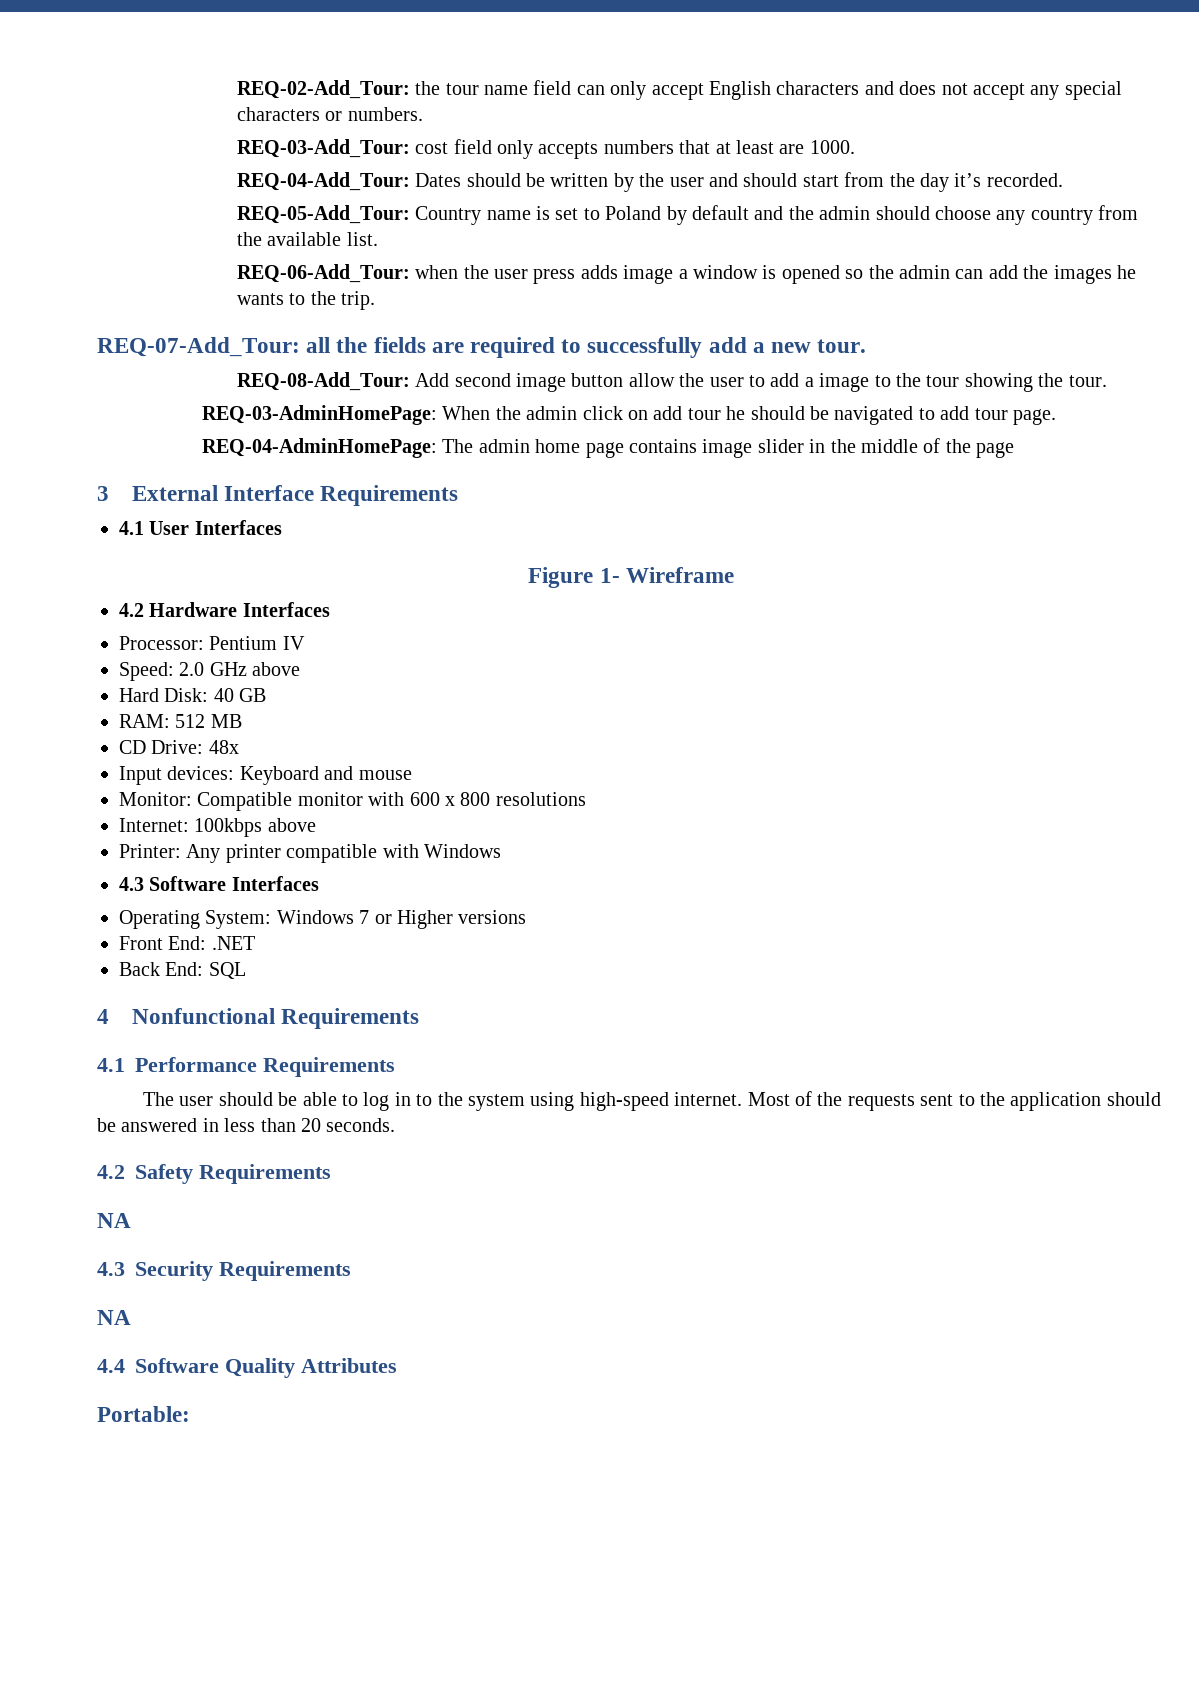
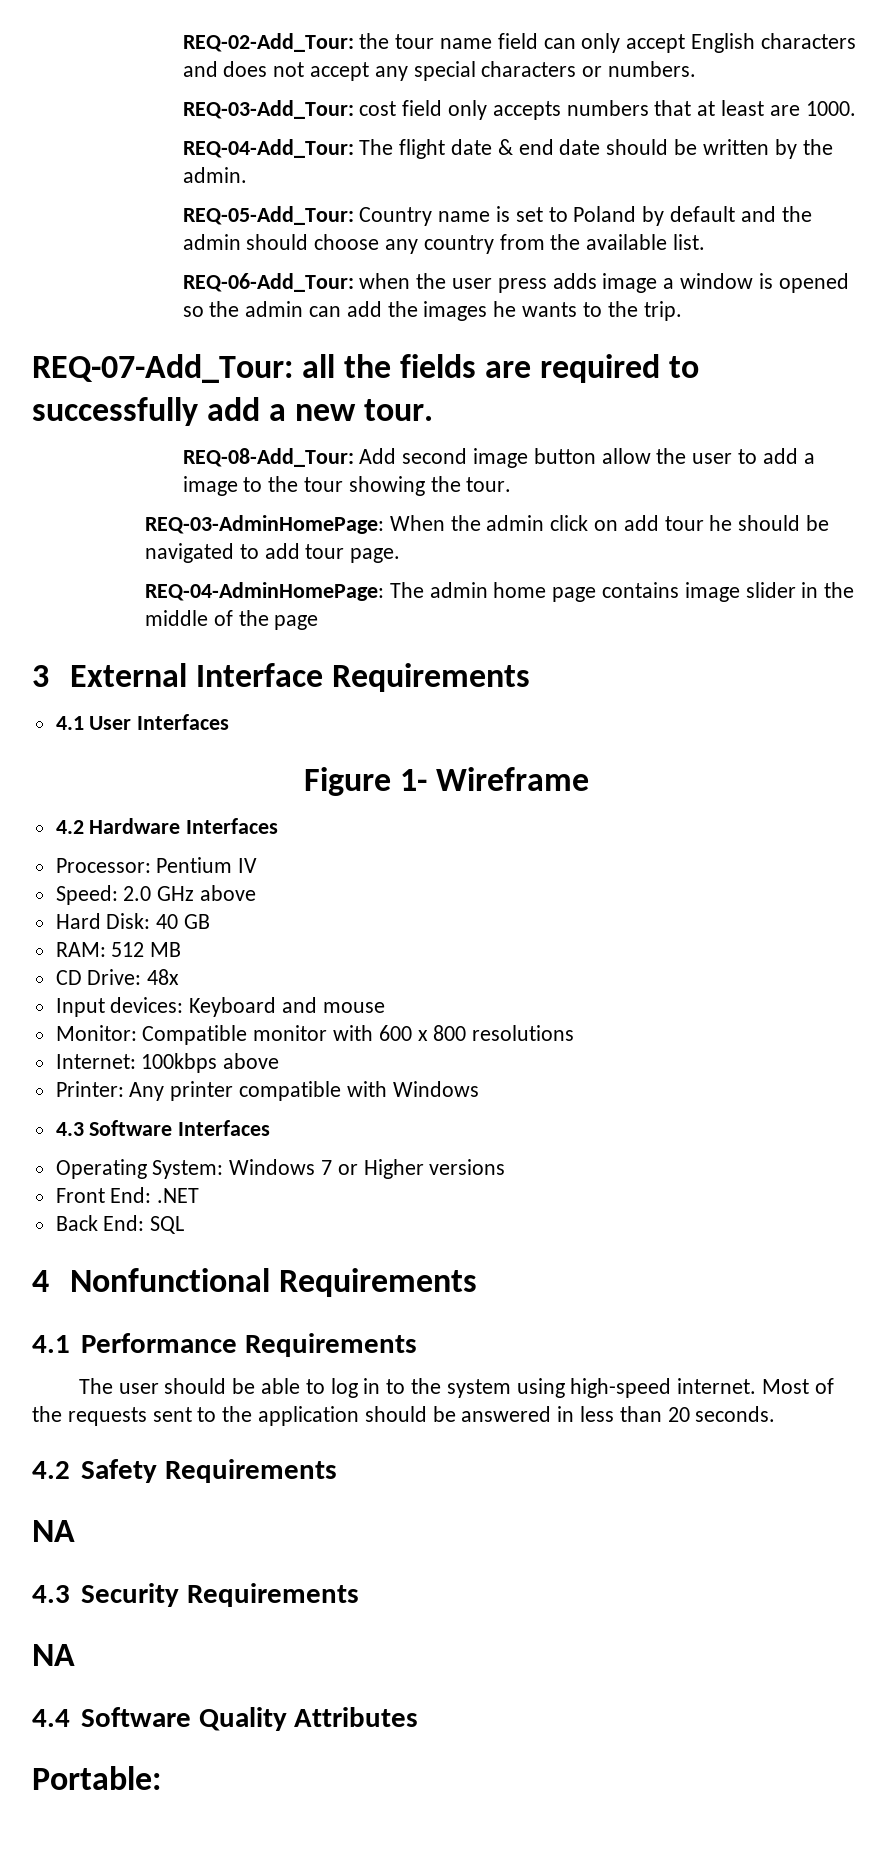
[415,173,462,187] Dates -> [359,139,601,159] The flight date & end date
[669,172,1063,192] user and should start from the day it’s recorded. -> [182,167,247,183] admin.

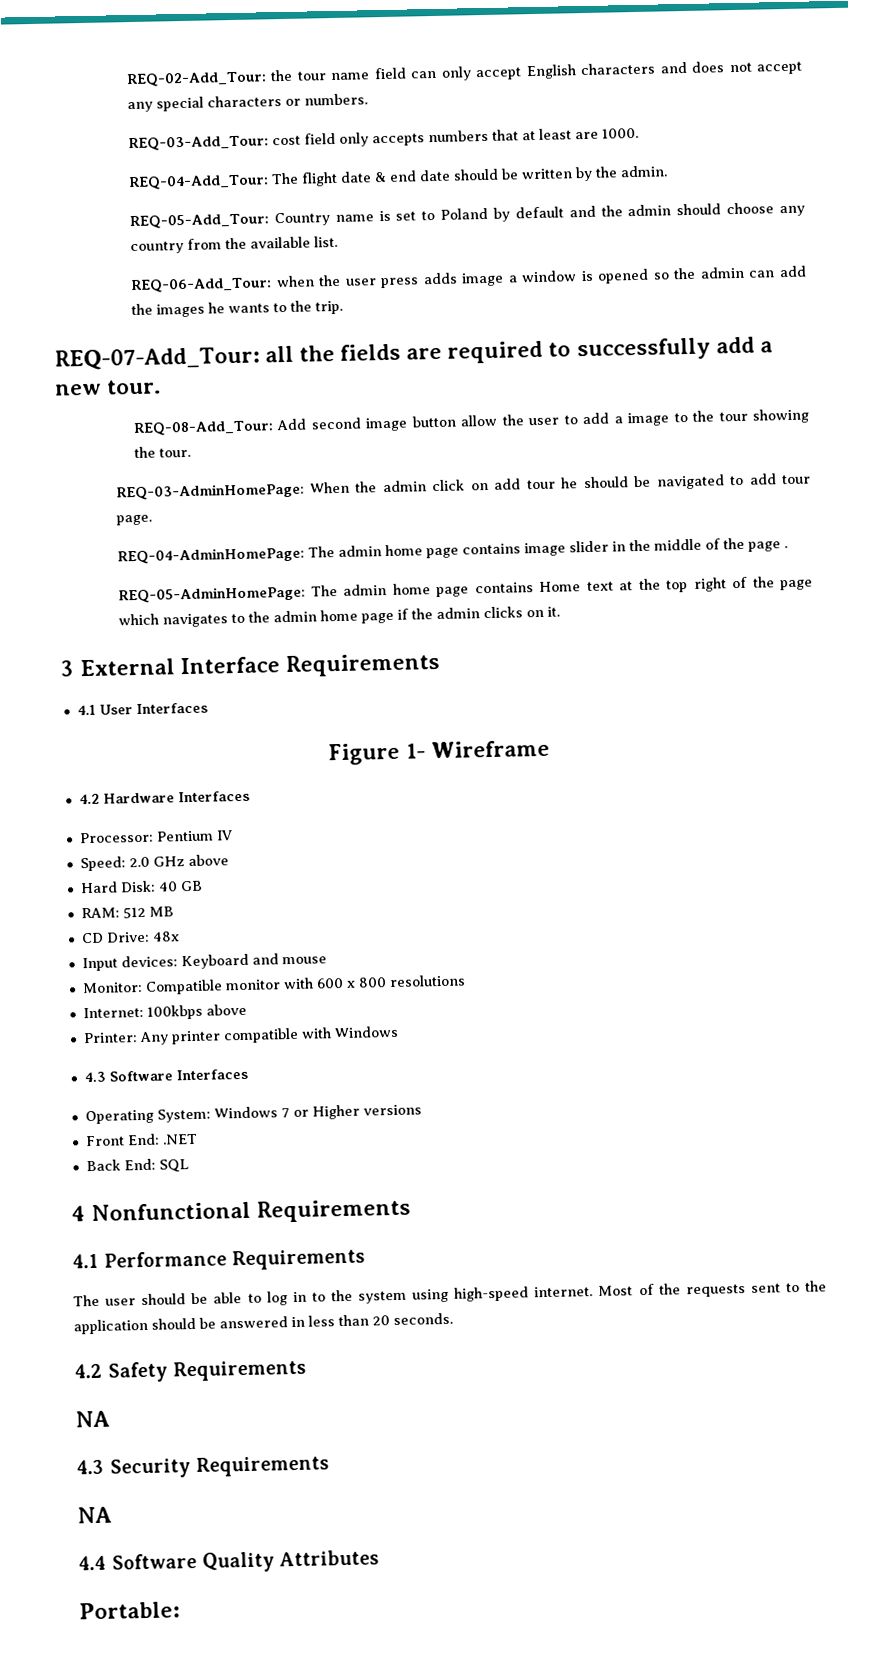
(319, 622) none -> [783,546,788,549] [117,576,813,604] [117,606,560,628] . // REQ-05-AdminHomePage: The admin home page contains Home text at the top right of the page which navigates to the admin home page if the admin clicks on it.

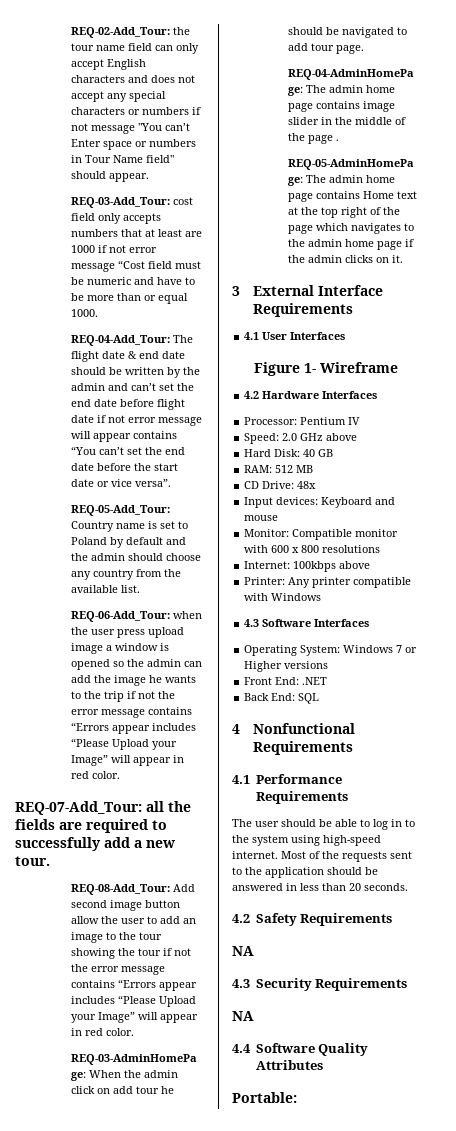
[304,93,369,106] numbers. -> [142,107,202,115] [71,123,191,134] [71,139,197,150] [71,155,175,163] [71,171,150,182] numbers if not message "You can’t Enter space or numbers in Tour Name field" should appear.
(600, 135) none -> [71,245,158,253] [71,260,202,272] [71,277,196,285] [71,293,189,304] 1000 if not error message “Cost field must be numeric and have to be more than or equal
[620,165,669,178] admin. -> [71,383,195,391] [71,399,186,410] [71,415,203,426] [71,431,178,442] [71,446,186,455] [71,463,179,471] [71,479,172,487] admin and can’t set the end date before flight date if not error message will appear contains “You can’t set the end date before the start date or vice versa”.
[422,272,458,285] adds -> [148,627,185,638] upload
[156,303,206,318] images -> [114,675,147,686] image
[315,300,344,315] trip. -> [104,691,176,702] [71,707,193,718] [71,722,197,734] [71,738,178,750] [71,755,185,766] [71,771,121,779] trip if not the error message contains “Errors appear includes “Please Upload your Image” will appear in red color.
[613,416,623,424] a -> [183,918,197,924] an
[159,447,192,458] tour. -> [138,948,192,956] [71,964,166,975] [71,979,198,991] [71,995,197,1007] [71,1012,199,1023] [71,1028,135,1036] tour if not the error message contains “Errors appear includes “Please Upload your Image” will appear in red color.

